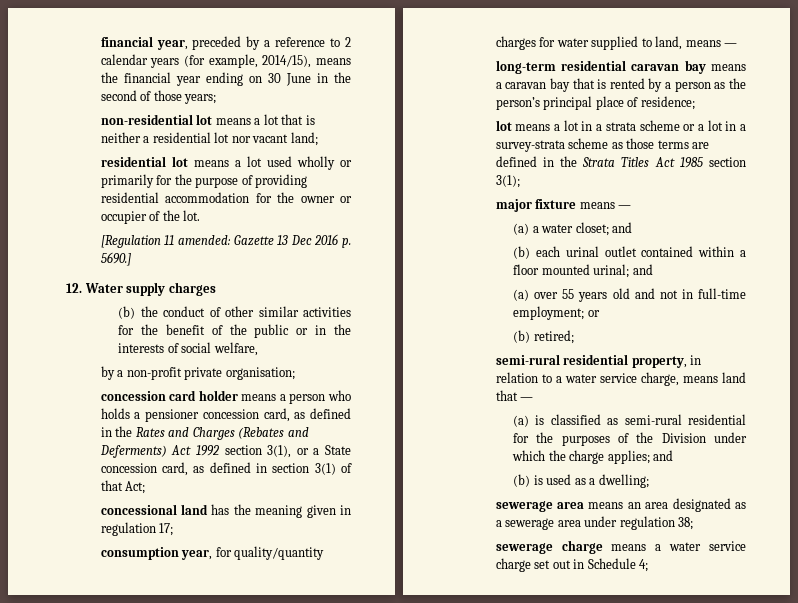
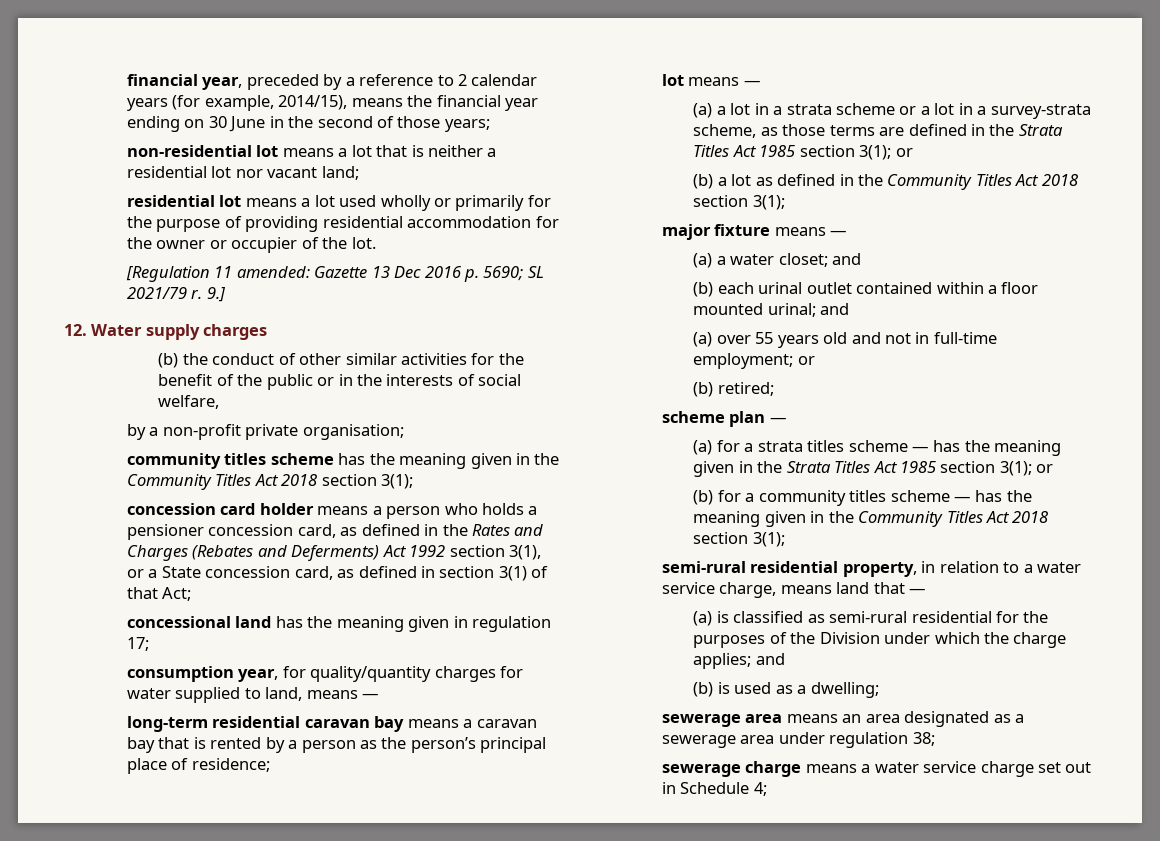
[100,252,131,266] 5690.] -> [483,266,544,281] [126,287,226,302] 5690; SL 2021/79 r. 9.]
(295, 373) none -> [126,453,560,469] [126,474,414,490] // community titles scheme has the meaning given in the Community Titles Act 2018 section 3(1);
(551, 127) none -> [743,80,761,86] [693,103,713,118] — // (a)
[568,138,609,149] scheme -> [693,124,757,138] scheme,
(520, 181) none -> [895,148,913,157] [693,174,1078,190] [693,195,785,210] or // (b) a lot as defined in the Community Titles Act 2018 section 3(1);
(574, 337) none -> [661,411,787,427] [693,440,1062,456] [693,461,1054,477] [693,490,1032,506] [693,511,1049,527] [693,532,785,547] // scheme plan — // (a) for a strata titles scheme — has the meaning given in the Strata Titles Act 1985 section 3(1); or // (b) for a community titles scheme — has the meaning given in the Community Titles Act 2018 section 3(1);

